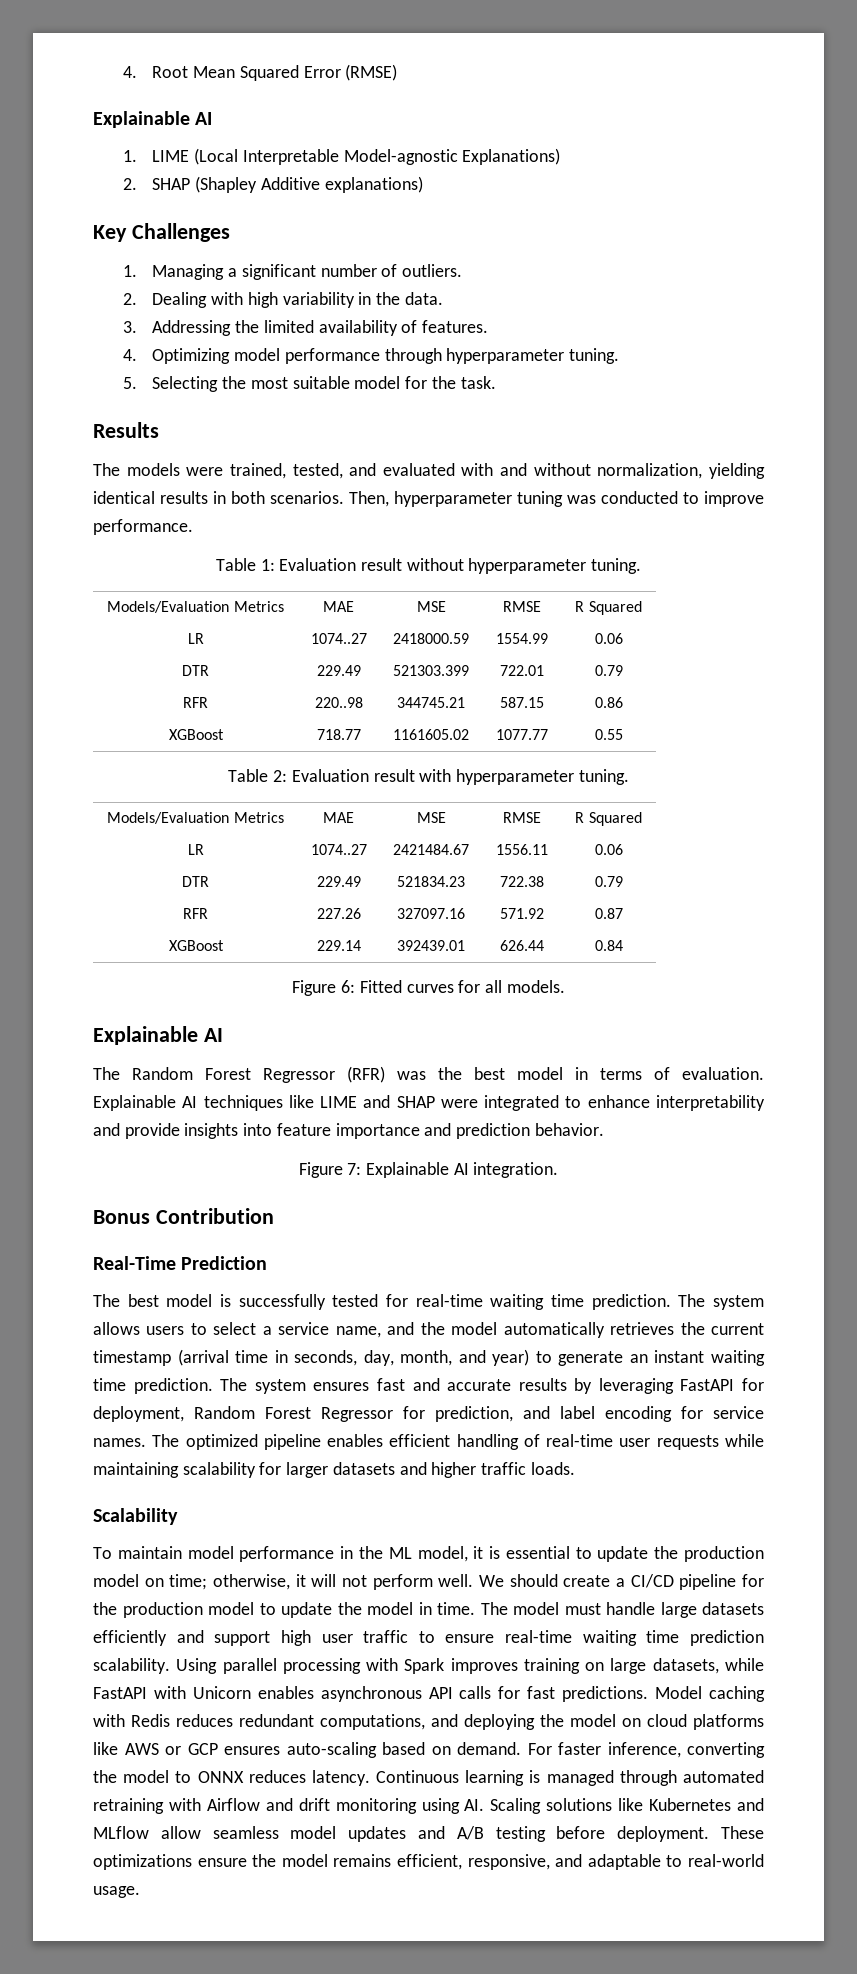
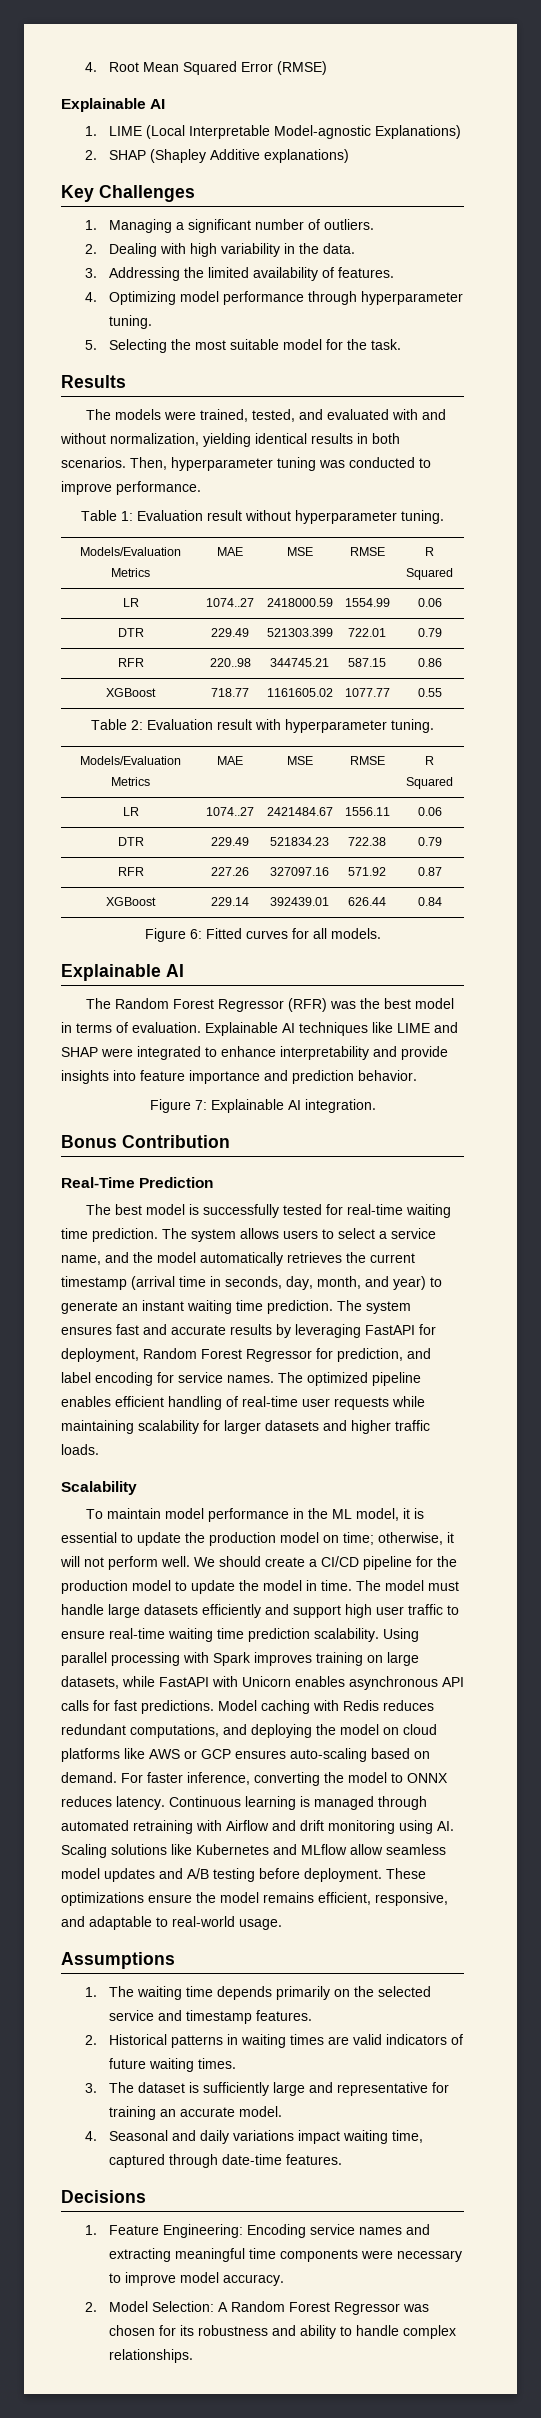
(140, 1892) none -> [61,1952,175,1969] [84,1986,431,2000] [108,2010,312,2024] [84,2034,463,2048] [108,2058,236,2072] [84,2082,449,2096] [108,2106,282,2120] [84,2130,423,2144] [108,2154,342,2168] [61,2190,146,2203] [84,2224,430,2238] [108,2248,462,2262] [108,2272,284,2286] [84,2301,429,2315] [108,2325,456,2339] [108,2349,193,2363] // Assumptions // 1. The waiting time depends primarily on the selected service and timestamp features. // 2. Historical patterns in waiting times are valid indicators of future waiting times. // 3. The dataset is sufficiently large and representative for training an accurate model. // 4. Seasonal and daily variations impact waiting time, captured through date-time features. // Decisions // 1. Feature Engineering: Encoding service names and extracting meaningful time components were necessary to improve model accuracy. // 2. Model Selection: A Random Forest Regressor was chosen for its robustness and ability to handle complex relationships.

